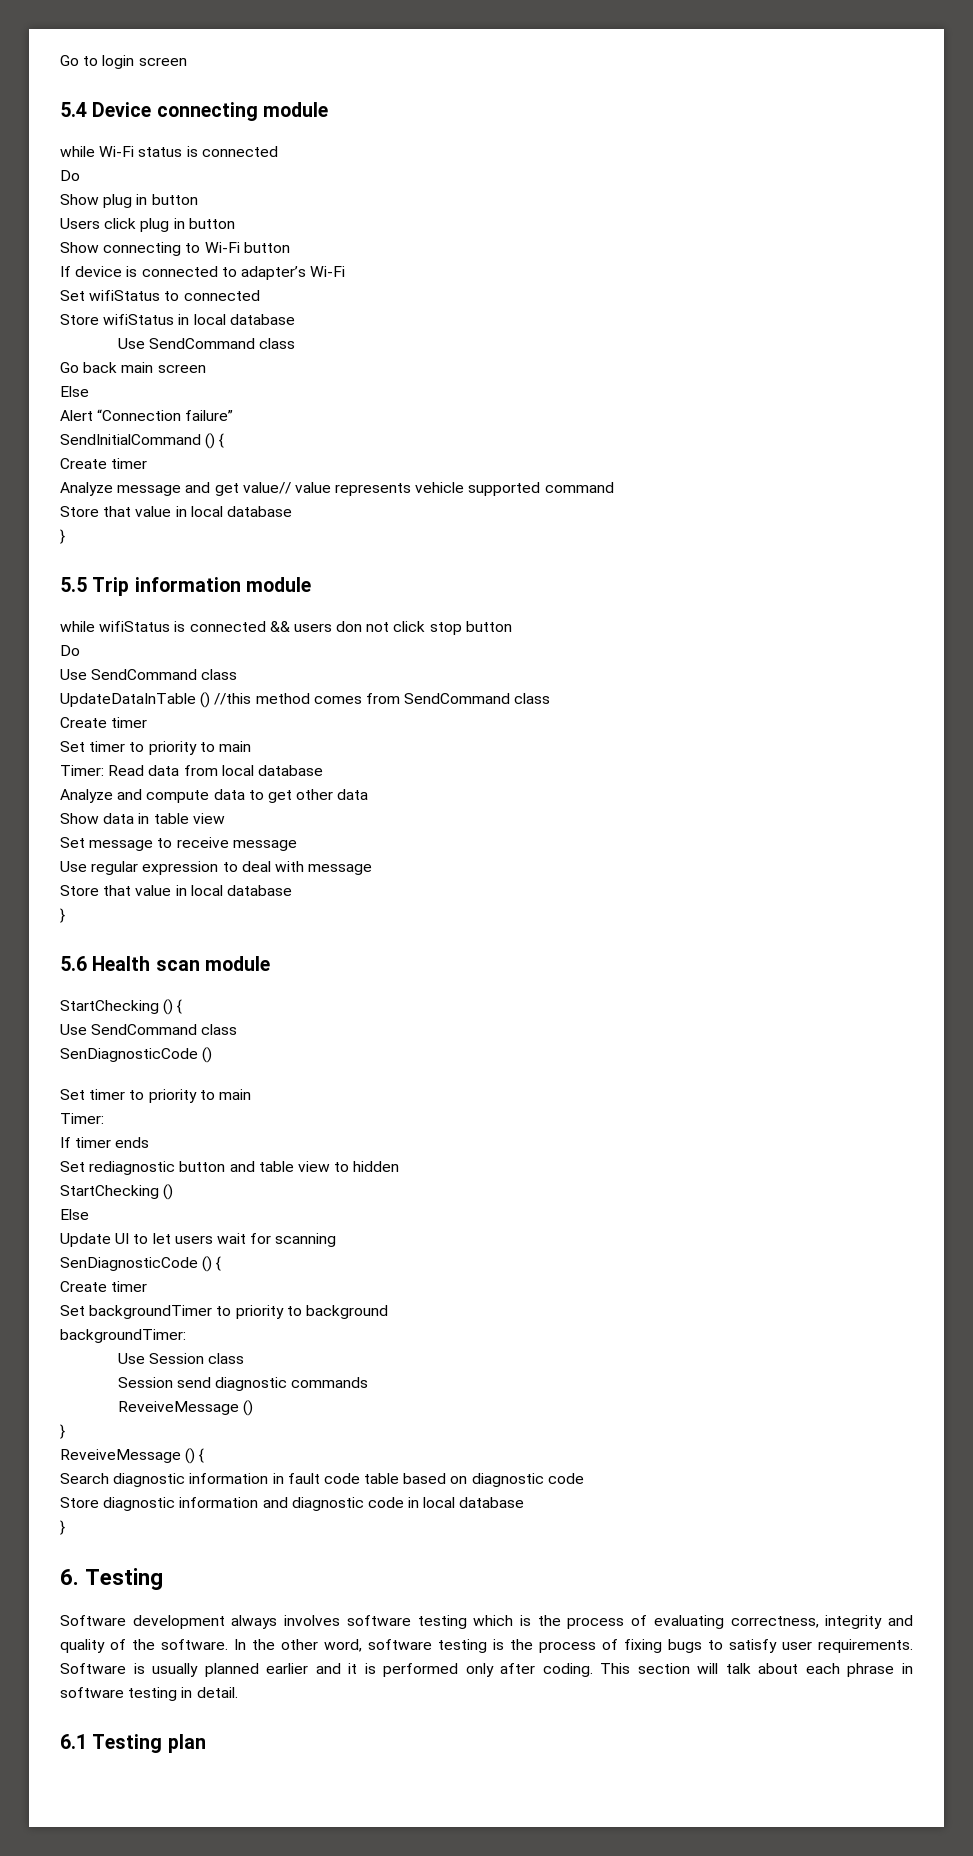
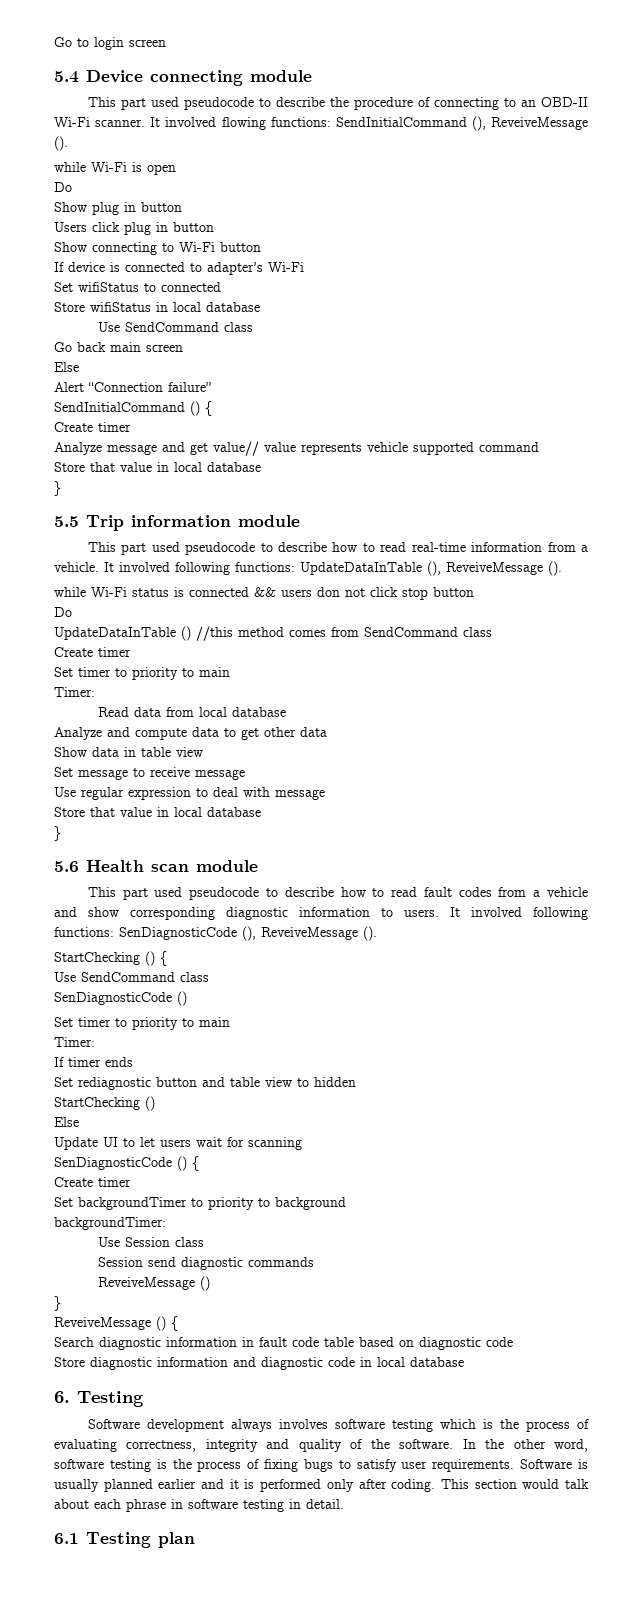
[60,146,278,157] // while Wi-Fi status is connected -> [87,97,588,110] [54,116,588,131] [54,136,68,151] [54,162,176,175] // This part used pseudocode to describe the procedure of connecting to an OBD-II Wi-Fi scanner. It involved flowing functions: SendInitialCommand (), ReveiveMessage (). // while Wi-Fi is open
[60,621,171,632] // while wifiStatus -> [87,542,588,555] [54,561,562,576] [54,587,169,597] // This part used pseudocode to describe how to read real-time information from a vehicle. It involved following functions: UpdateDataInTable (), ReveiveMessage (). // while Wi-Fi status
[60,669,238,680] // Use SendCommand class -> (72, 612) none
(104, 770) none -> (95, 692) //
(270, 963) none -> [87,887,588,900] [54,907,588,920] [54,926,377,941] // This part used pseudocode to describe how to read fault codes from a vehicle and show corresponding diagnostic information to users. It involved following functions: SenDiagnosticCode (), ReveiveMessage ().
[60,1520,65,1535] // } -> (464, 1362) none
[697,1663,719,1674] will -> [522,1479,560,1489] would

